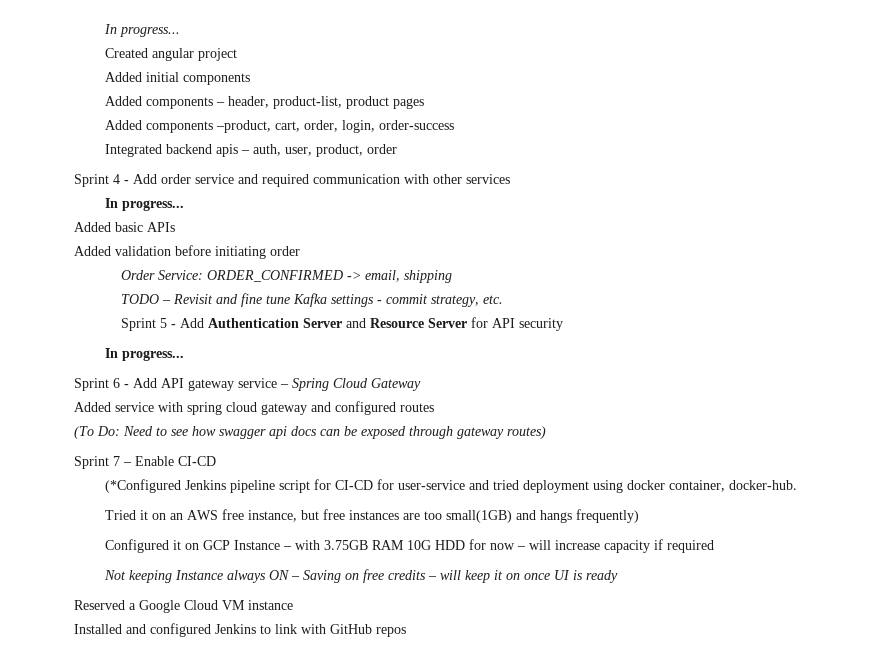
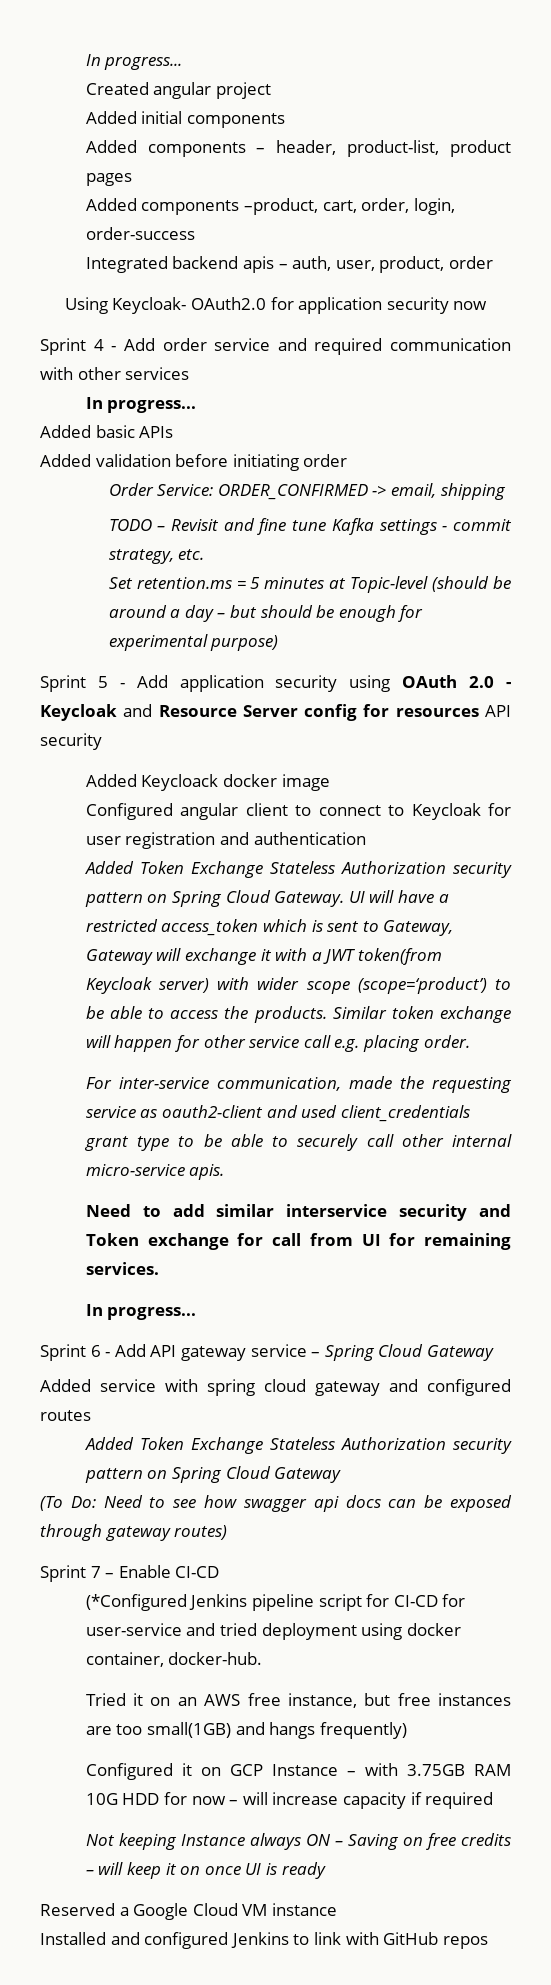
(398, 149) none -> [64,297,488,314] // Using Keycloak- OAuth2.0 for application security now
[120,317,563,331] Sprint 5 - Add Authentication Server and Resource Server for API security -> [108,576,511,593] [108,605,424,622] [108,634,279,651] [40,675,512,692] [40,704,511,721] [40,733,102,750] [85,774,330,791] [85,803,511,820] [85,832,366,849] [84,861,512,878] [84,890,449,907] [85,919,454,936] [85,948,442,965] [85,977,512,994] [85,1006,511,1023] [85,1035,470,1052] [85,1076,512,1093] [85,1105,470,1122] [83,1134,513,1151] [85,1164,225,1180] [85,1204,511,1221] [85,1233,511,1250] [85,1262,159,1275] Set retention.ms = 5 minutes at Topic-level (should be around a day – but should be enough for experimental purpose) // Sprint 5 - Add application security using OAuth 2.0 - Keycloak and Resource Server config for resources API security // Added Keycloack docker image // Configured angular client to connect to Keycloak for user registration and authentication // Added Token Exchange Stateless Authorization security pattern on Spring Cloud Gateway. UI will have a restricted access_token which is sent to Gateway, Gateway will exchange it with a JWT token(from Keycloak server) with wider scope (scope=‘product’) to be able to access the products. Similar token exchange will happen for other service call e.g. placing order. // For inter-service communication, made the requesting service as oauth2-client and used client_credentials grant type to be able to securely call other internal micro-service apis. // Need to add similar interservice security and Token exchange for call from UI for remaining services.
(434, 407) none -> [84,1437,512,1454] [84,1466,342,1483] // Added Token Exchange Stateless Authorization security pattern on Spring Cloud Gateway

